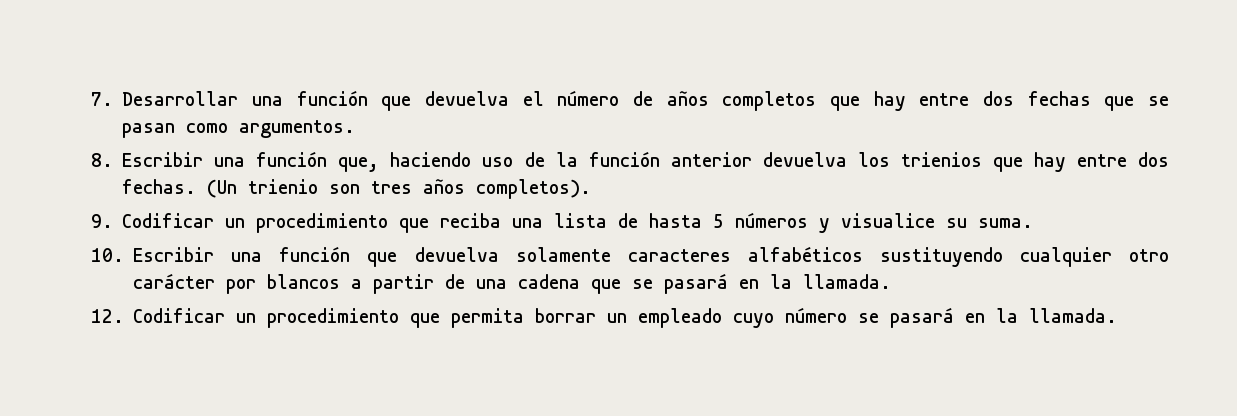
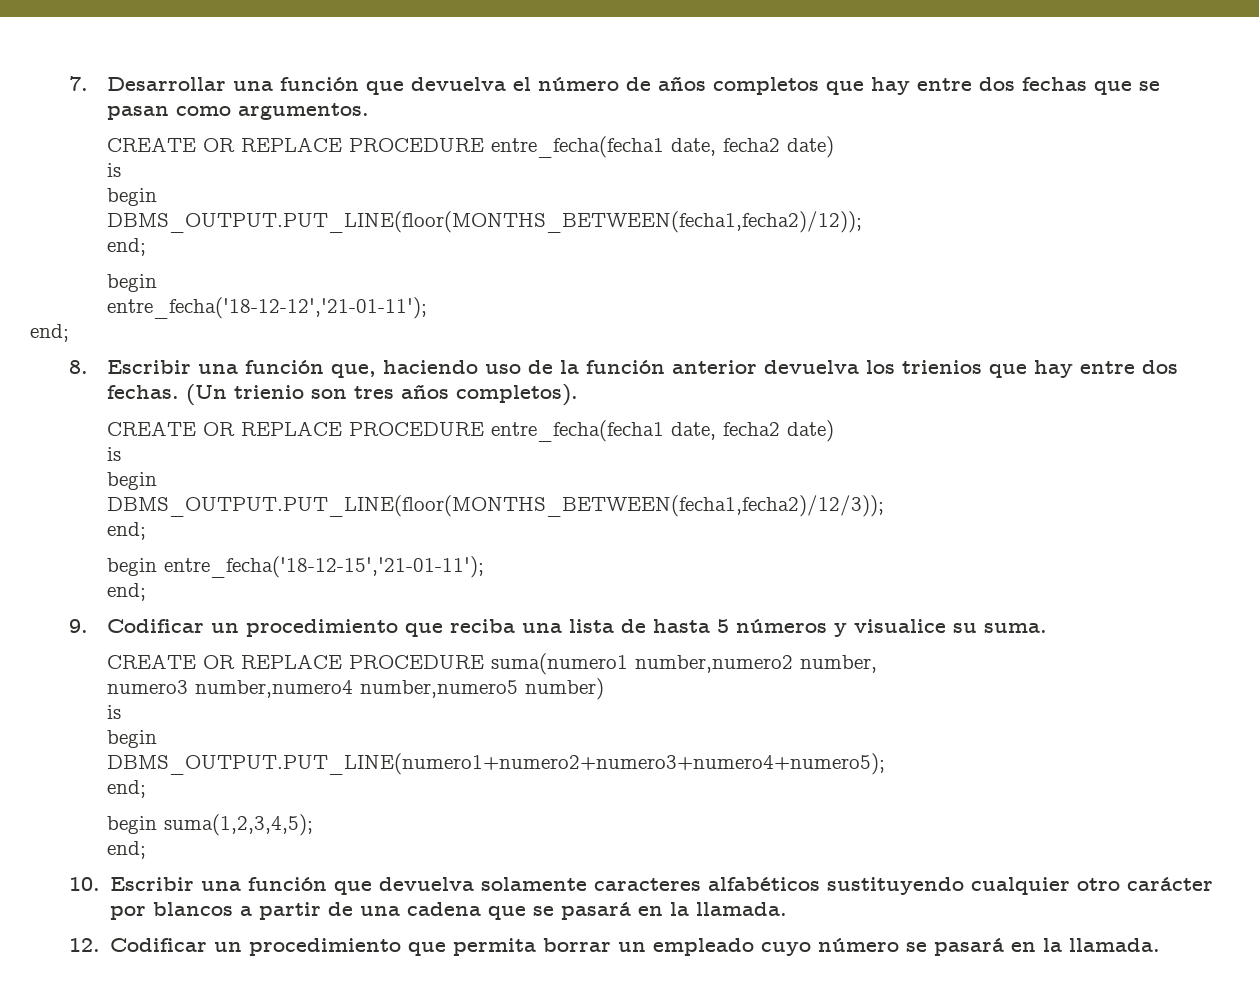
(356, 129) none -> [107,136,835,158] [107,163,122,177] [107,188,158,206] [107,211,863,233] [107,238,147,256] [107,274,158,292] [107,297,428,319] [30,324,69,342] // CREATE OR REPLACE PROCEDURE entre_fecha(fecha1 date, fecha2 date) // is // begin // DBMS_OUTPUT.PUT_LINE(floor(MONTHS_BETWEEN(fecha1,fecha2)/12)); // end; // begin // entre_fecha('18-12-12','21-01-11'); // end;
(592, 189) none -> [107,420,835,442] [107,447,122,461] [107,472,158,490] [107,495,885,517] [107,522,147,540] [107,556,485,578] [107,583,147,601] // CREATE OR REPLACE PROCEDURE entre_fecha(fecha1 date, fecha2 date) // is // begin // DBMS_OUTPUT.PUT_LINE(floor(MONTHS_BETWEEN(fecha1,fecha2)/12/3)); // end; // begin entre_fecha('18-12-15','21-01-11'); // end;
(1034, 223) none -> [107,653,878,675] [107,678,605,700] [107,705,122,719] [107,730,158,748] [107,753,886,775] [107,780,147,798] [107,814,314,836] [107,841,147,859] // CREATE OR REPLACE PROCEDURE suma(numero1 number,numero2 number, // numero3 number,numero4 number,numero5 number) // is // begin // DBMS_OUTPUT.PUT_LINE(numero1+numero2+numero3+numero4+numero5); // end; // begin suma(1,2,3,4,5); // end;

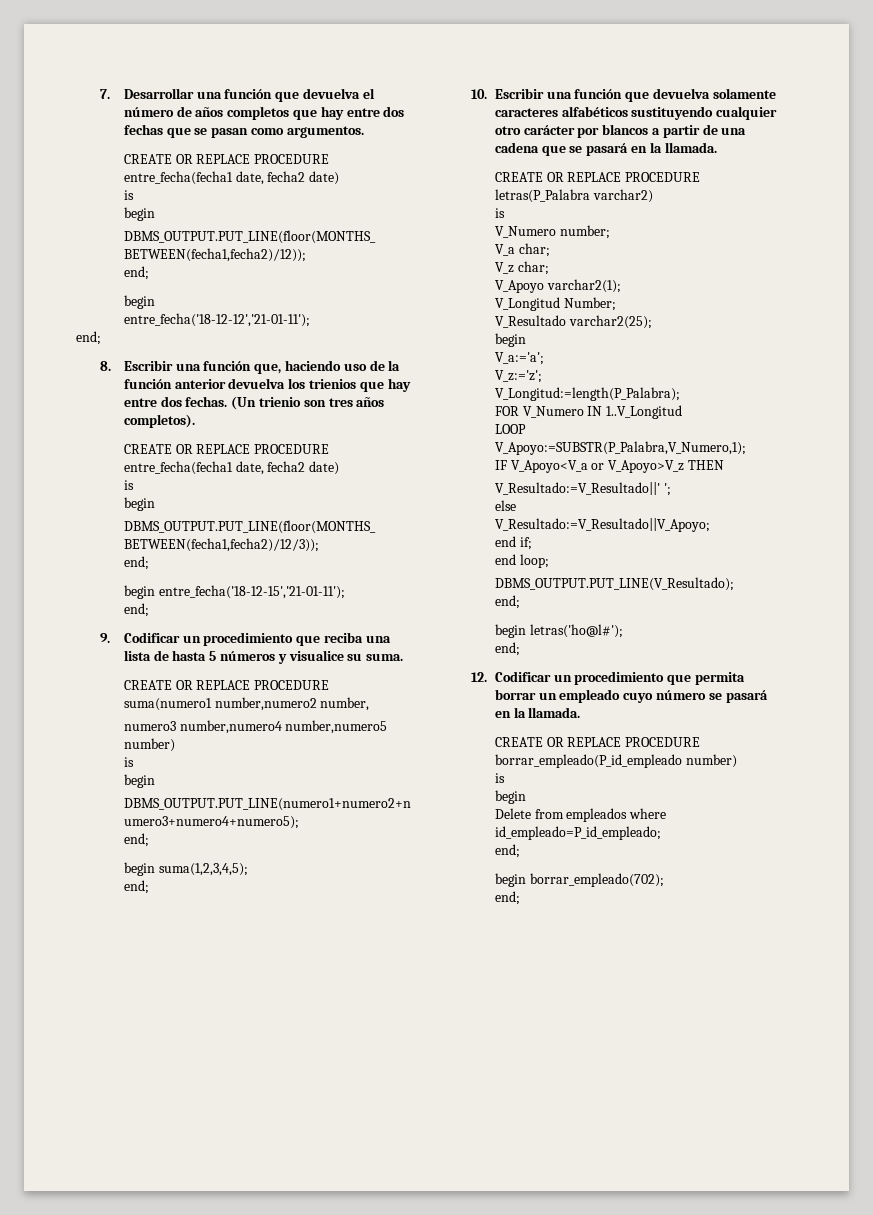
(787, 909) none -> [494,172,701,182] [494,189,653,203] [494,208,505,218] [494,225,610,239] [494,243,550,257] [494,261,549,275] [494,279,621,293] [494,297,616,311] [494,315,652,329] [494,333,526,347] [494,352,544,365] [494,370,542,383] [494,387,680,401] [494,405,683,419] [494,424,526,434] [494,441,746,455] [494,460,725,473] [494,482,671,496] [494,500,516,511] [494,518,710,532] [494,536,532,550] [494,554,549,568] [494,577,734,591] [494,595,520,609] [494,624,623,638] [494,642,520,656] // CREATE OR REPLACE PROCEDURE letras(P_Palabra varchar2) // is // V_Numero number; // V_a char; // V_z char; // V_Apoyo varchar2(1); // V_Longitud Number; // V_Resultado varchar2(25); // begin // V_a:='a'; // V_z:='z'; // V_Longitud:=length(P_Palabra); // FOR V_Numero IN 1..V_Longitud // LOOP // V_Apoyo:=SUBSTR(P_Palabra,V_Numero,1); // IF V_Apoyo<V_a or V_Apoyo>V_z THEN // V_Resultado:=V_Resultado||' '; // else // V_Resultado:=V_Resultado||V_Apoyo; // end if; // end loop; // DBMS_OUTPUT.PUT_LINE(V_Resultado); // end; // begin letras('ho@l#'); // end;
(1160, 945) none -> [494,737,701,747] [494,754,737,768] [494,773,505,783] [494,790,526,804] [494,808,667,822] [494,826,661,840] [494,844,520,858] [494,873,664,887] [494,891,520,905] // CREATE OR REPLACE PROCEDURE borrar_empleado(P_id_empleado number) // is // begin // Delete from empleados where id_empleado=P_id_empleado; // end; // begin borrar_empleado(702); // end;

